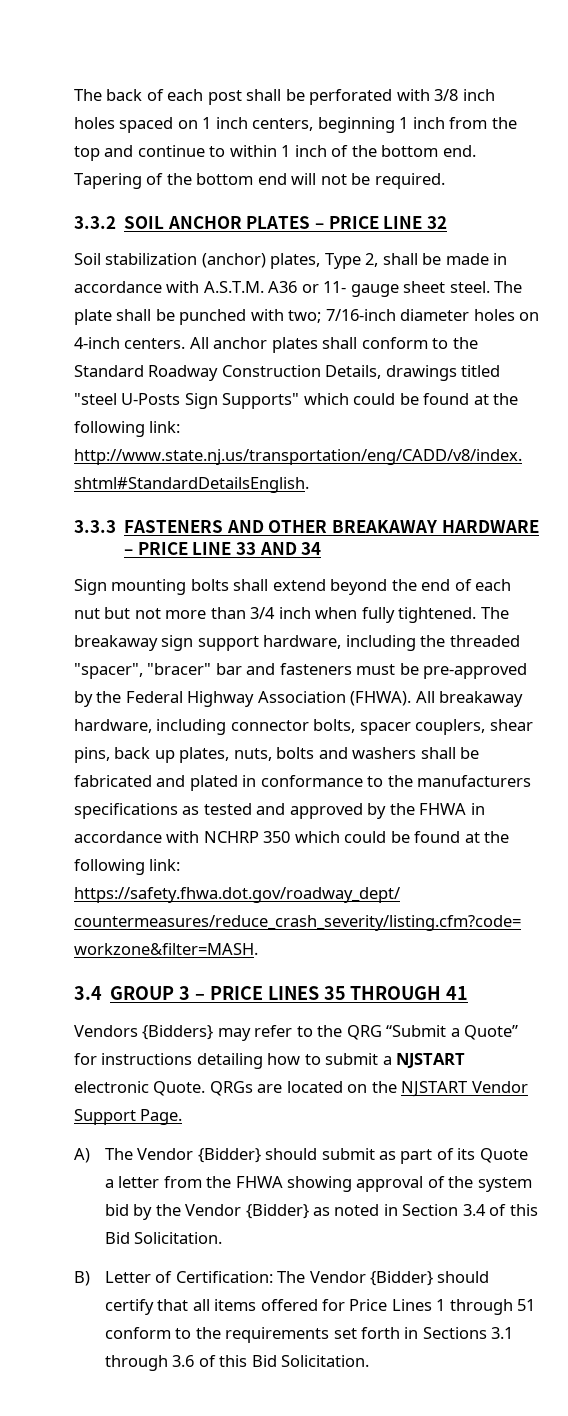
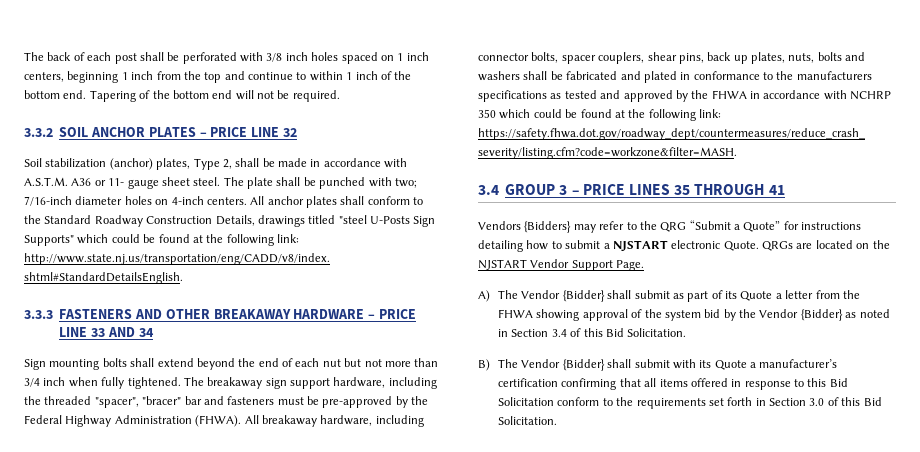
[257,691,346,703] Association -> [114,415,192,424] Administration
[265,1148,318,1160] should -> [607,290,632,299] shall
[104,1271,490,1286] [104,1299,536,1315] Letter of Certification: The Vendor {Bidder} should certify that all items offered for Price Lines 1 through 51 -> [498,359,838,371] [498,378,848,390] [498,397,555,406] The Vendor {Bidder} shall submit with its Quote a manufacturer’s certification confirming that all items offered in response to this Bid Solicitation
[422,1327,514,1339] [104,1355,195,1371] Sections 3.1 through 3.6 -> [769,398,825,406] Section 3.0

